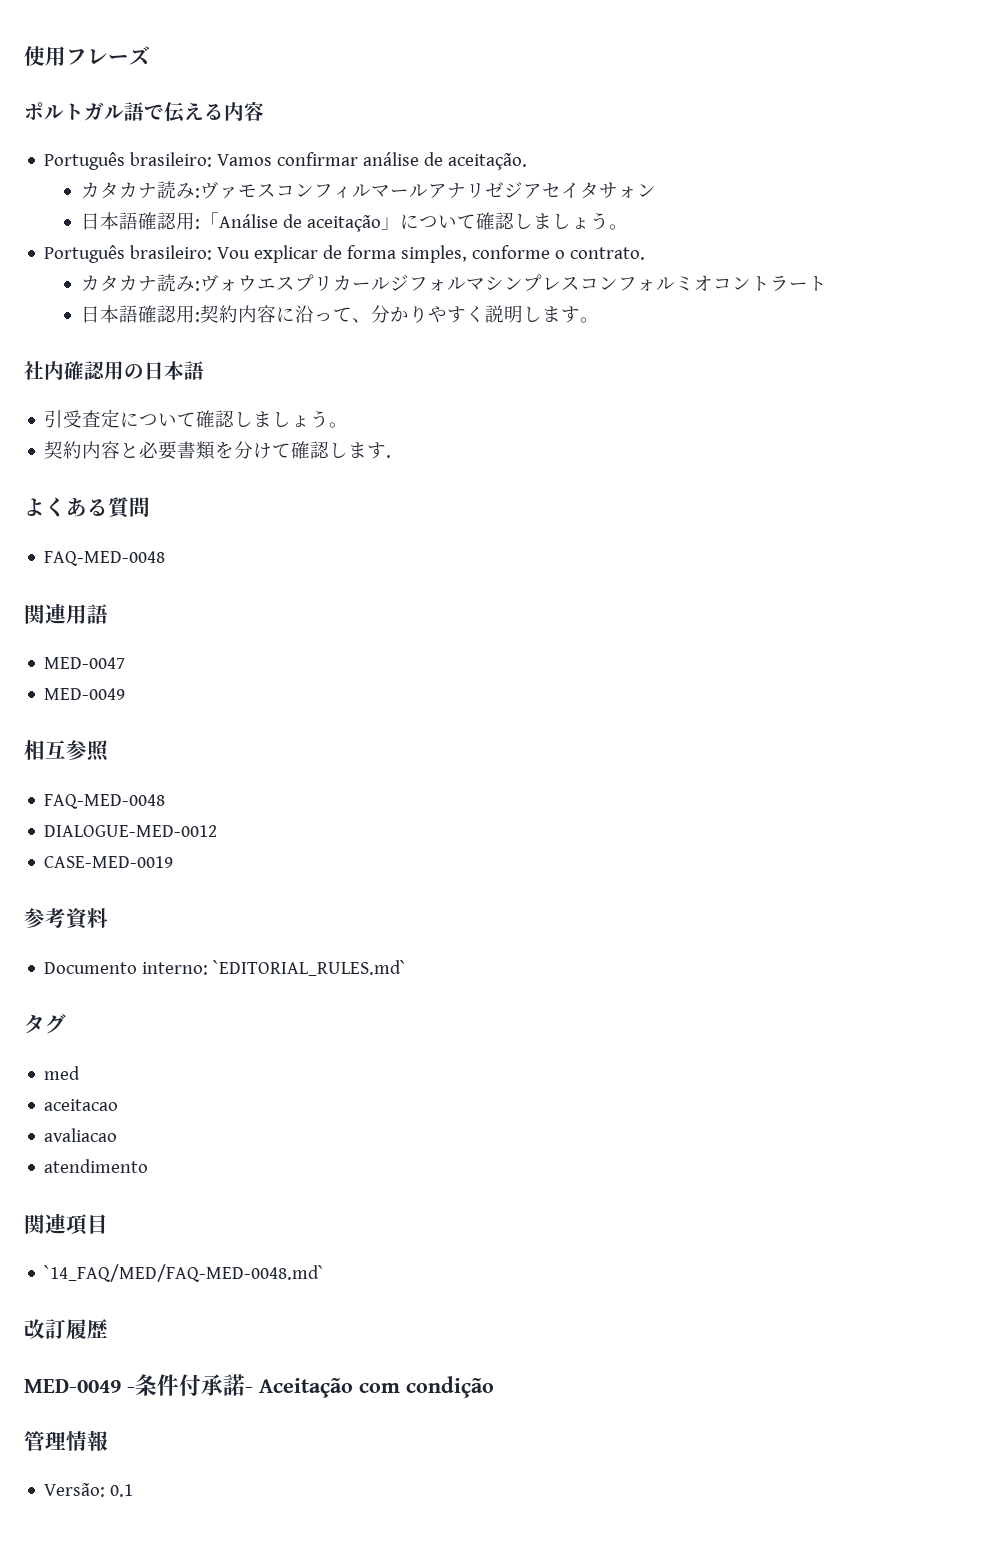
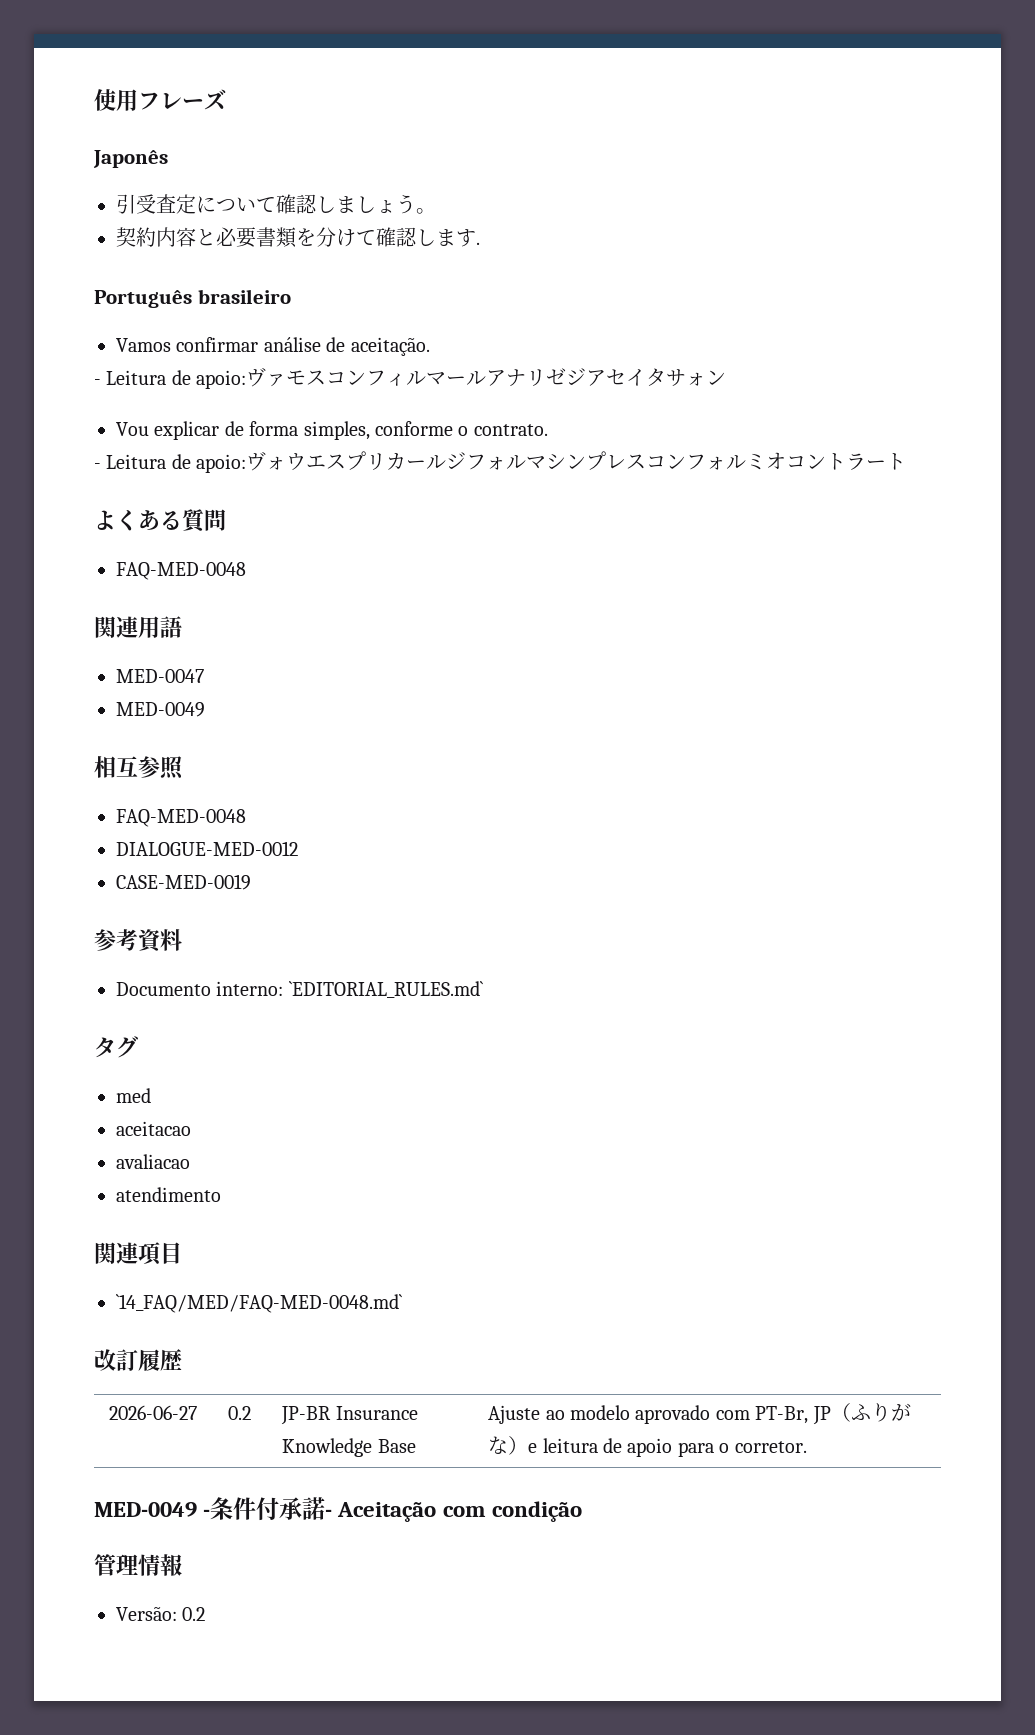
[24,101,264,123] [44,152,528,170] [81,181,657,199] [81,212,629,232] [44,245,646,263] [81,274,828,292] [81,305,600,323] [24,361,204,380] ポルトガル語で伝える内容 // Português brasileiro: Vamos confirmar análise de aceitação. // カタカナ読み:ヴァモスコンフィルマールアナリゼジアセイタサォン // 日本語確認用:「Análise de aceitação」について確認しましょう。 // Português brasileiro: Vou explicar de forma simples, conforme o contrato. // カタカナ読み:ヴォウエスプリカールジフォルマシンプレスコンフォルミオコントラート // 日本語確認用:契約内容に沿って、分かりやすく説明します。 // 社内確認用の日本語 -> [93,150,168,168] Japonês
(392, 456) none -> [94,289,291,308] [116,337,430,356] [94,367,727,389] [116,421,548,440] [94,451,907,473] // Português brasileiro // Vamos confirmar análise de aceitação. // - Leitura de apoio:ヴァモスコンフィルマールアナリゼジアセイタサォン // Vou explicar de forma simples, conforme o contrato. // - Leitura de apoio:ヴォウエスプリカールジフォルマシンプレスコンフォルミオコントラート
(108, 1329) none -> [109,1405,198,1420] [228,1406,252,1420] [281,1406,418,1425] [282,1438,416,1457] [488,1403,911,1425] [488,1436,807,1457] // 2026-06-27 | 0.2 | JP-BR Insurance Knowledge Base | Ajuste ao modelo aprovado com PT-Br, JP（ふりがな）e leitura de apoio para o corretor.
[110,1484,134,1497] 0.1 -> [182,1607,206,1621] 0.2

